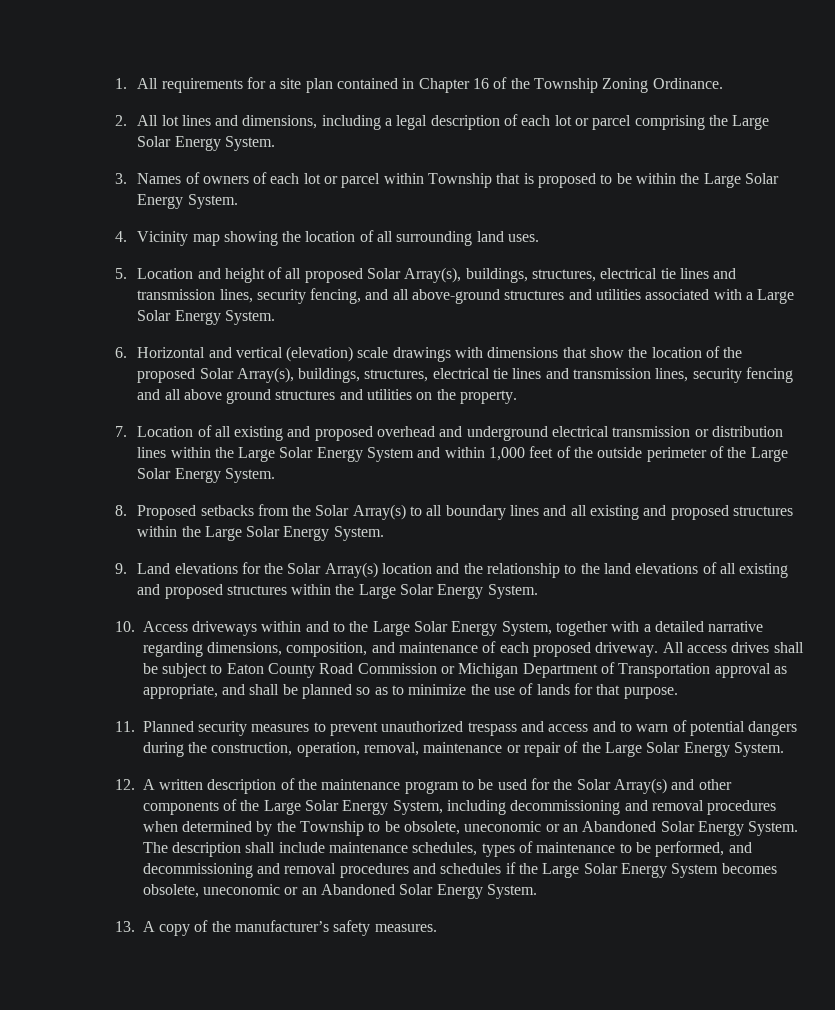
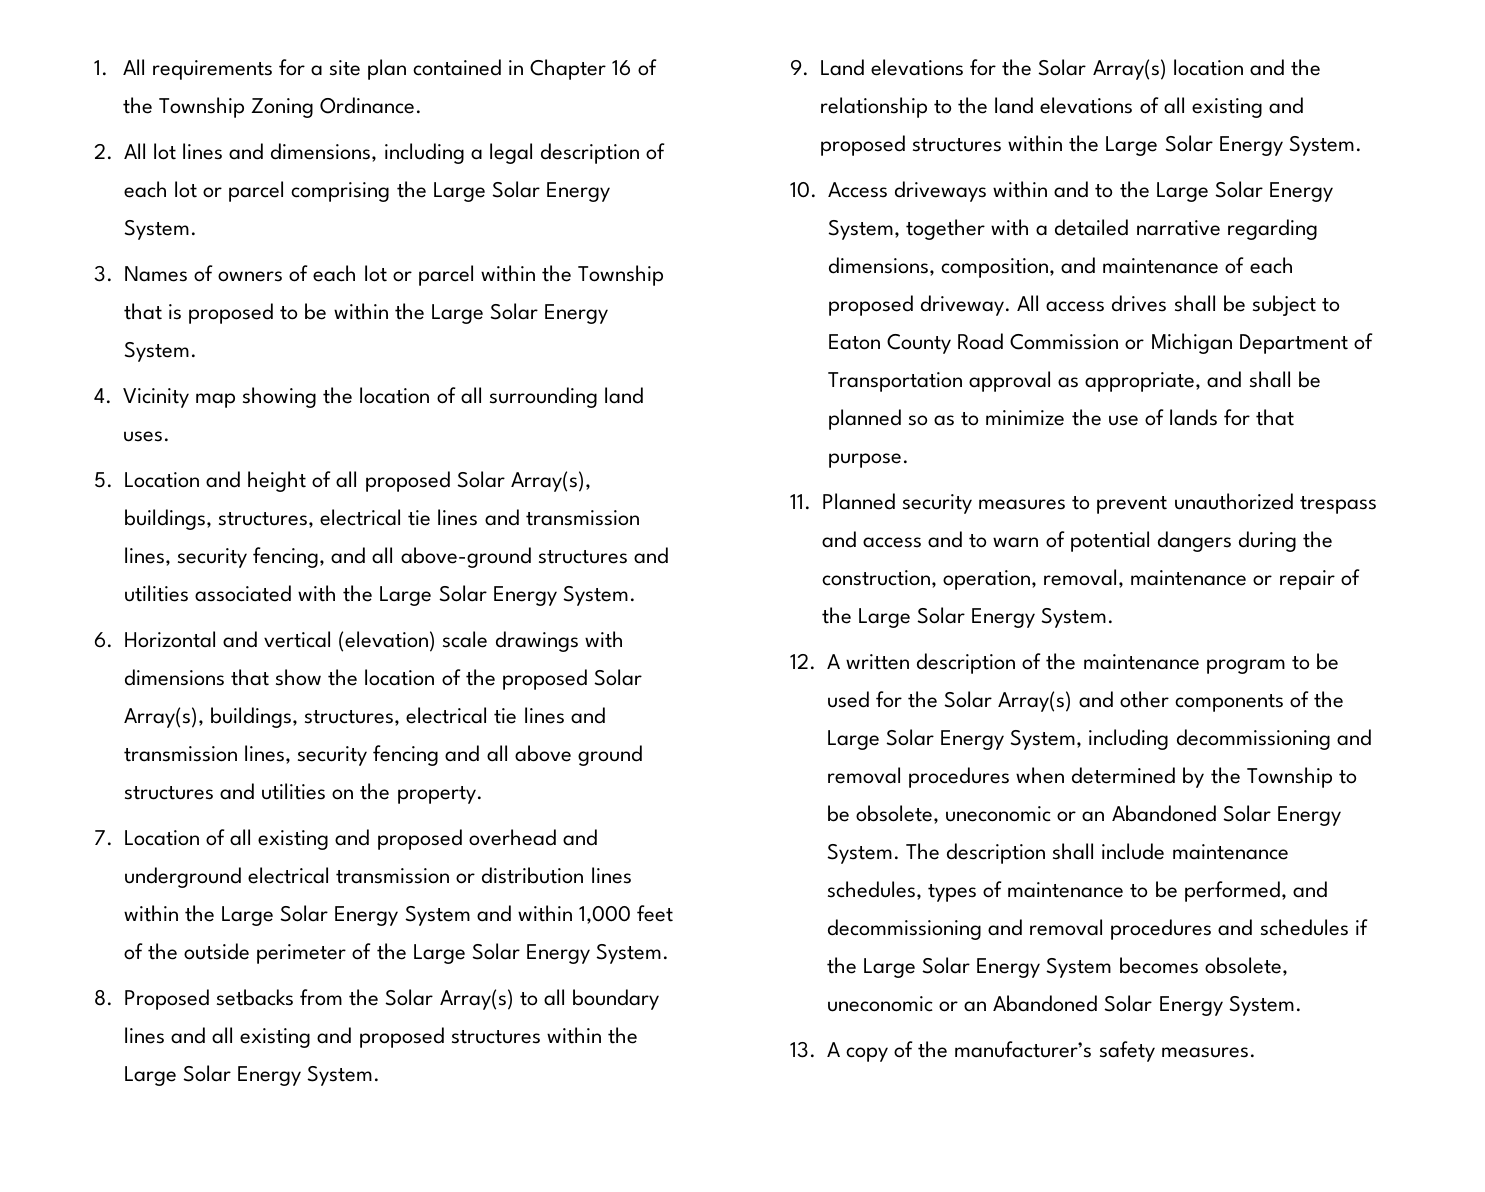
(424, 178) none -> [541,265,572,282] the
[746,292,754,300] a -> [343,585,374,602] the

